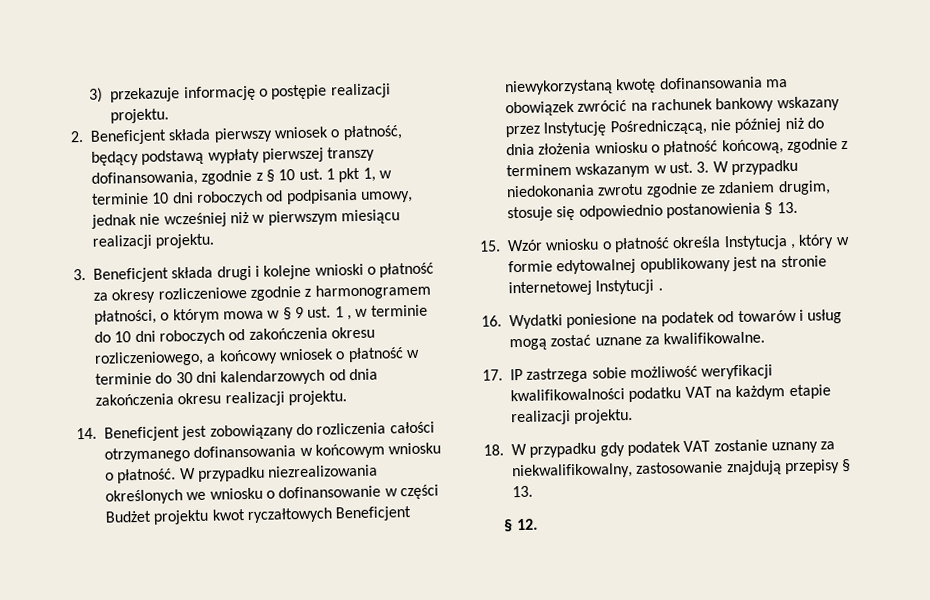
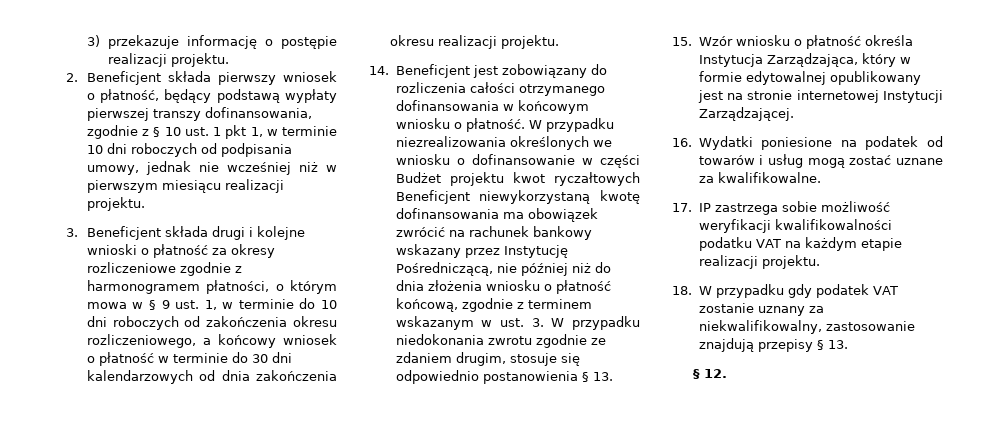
[334,306,352,321] 1 , -> [204,300,217,310] 1,
[790,243,796,250] , -> [766,53,858,67] Zarządzająca,
[657,288,663,291] . -> [698,107,794,121] Zarządzającej.

